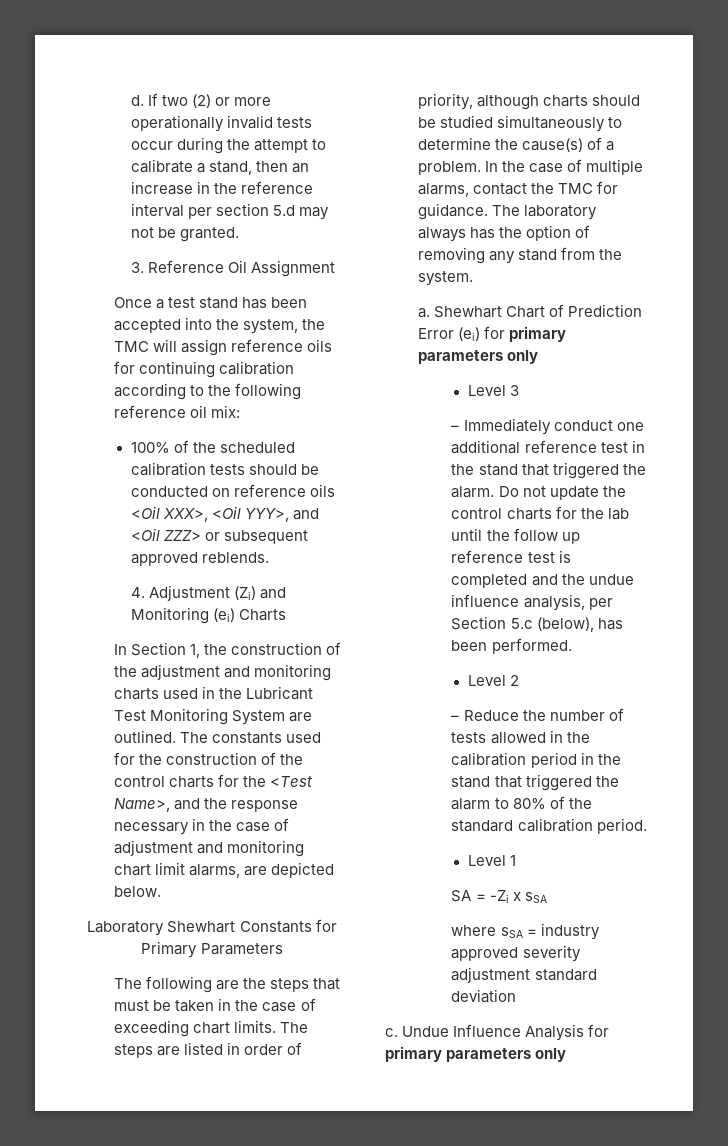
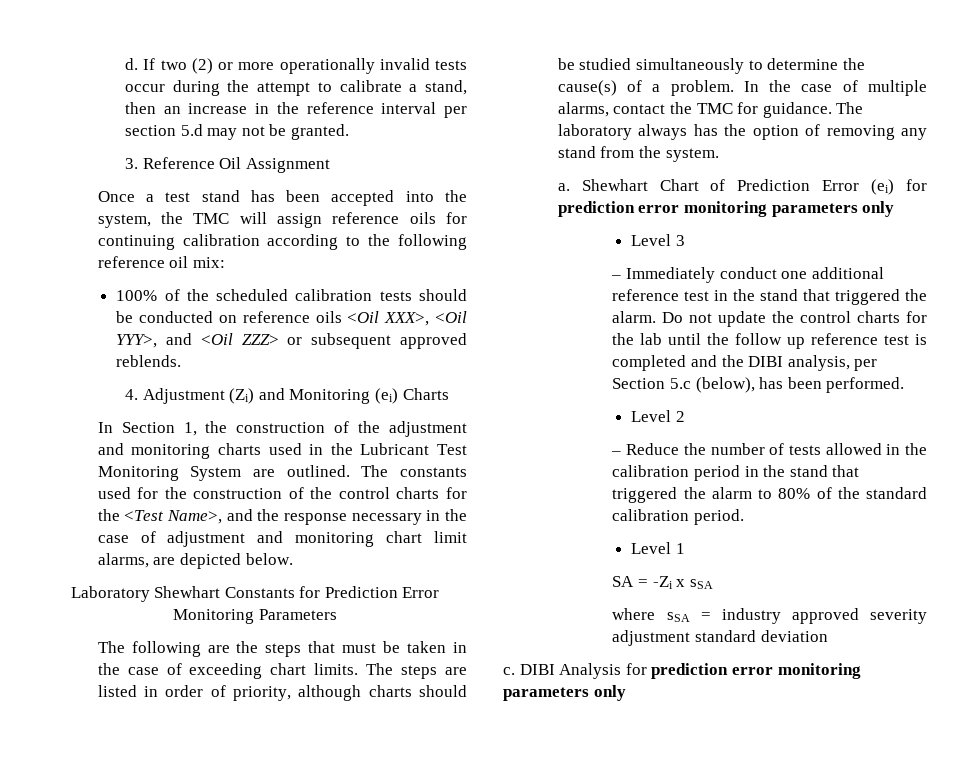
[141,941,198,958] Primary -> [324,586,440,598] [173,609,255,624] Prediction Error Monitoring
[509,326,567,342] primary -> [557,201,767,217] prediction error monitoring
[588,574,634,585] [451,594,520,607] undue influence -> [748,356,784,367] DIBI
[402,1024,610,1041] [385,1046,442,1062] Undue Influence Analysis for primary -> [519,663,861,679] DIBI Analysis for prediction error monitoring

